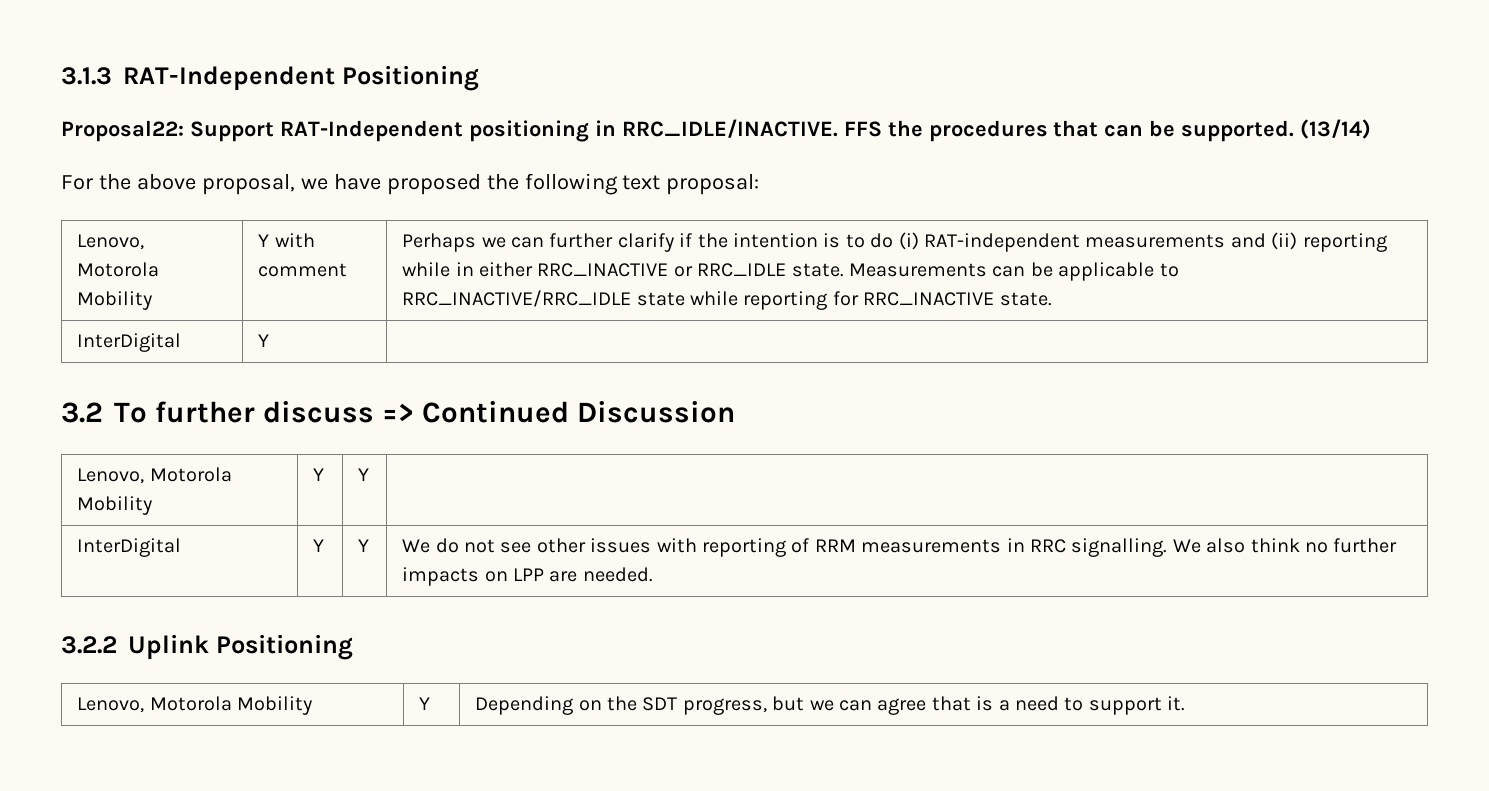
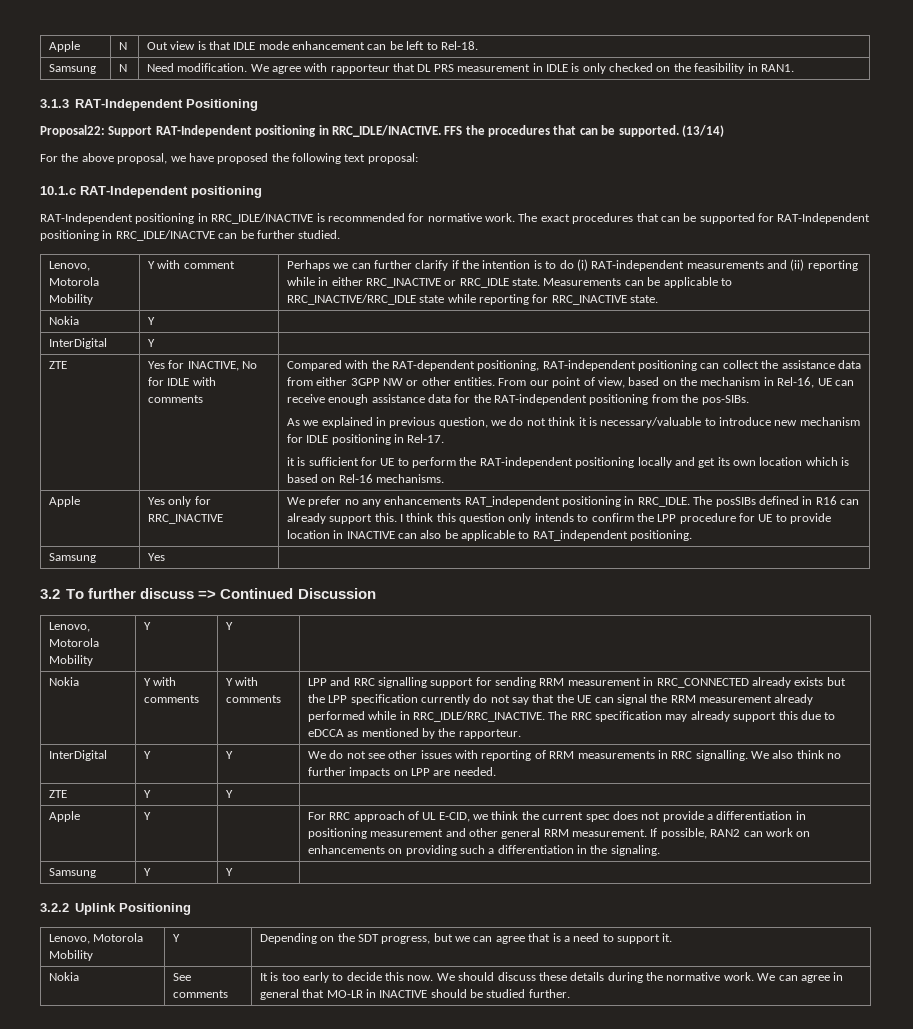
(61, 76) none -> [48,41,80,52] [118,42,127,50] [146,41,478,50] [48,64,96,74] [118,64,127,72] [146,63,794,74] Apple | N | Out view is that IDLE mode enhancement can be left to Rel-18. // Samsung | N | Need modification. We agree with rapporteur that DL PRS measurement in IDLE is only checked on the feasibility in RAN1. //
(760, 184) none -> [40,186,262,198] [40,213,871,224] [40,230,341,241] // 10.1.c RAT-Independent positioning // RAT-Independent positioning in RRC_IDLE/INACTIVE is recommended for normative work. The exact procedures that can be supported for RAT-Independent positioning in RRC_IDLE/INACTVE can be further studied.
[77,333,182,352] [258,334,270,347] // InterDigital | Y | -> [48,316,79,325] [147,317,155,325] [48,338,107,349] [147,339,155,347] [48,361,67,369] [147,360,257,371] [147,377,216,386] [147,395,203,403] [286,360,861,371] [286,377,854,388] [286,394,749,405] [286,417,860,428] [286,434,445,445] [286,457,850,468] [286,474,444,483] [48,496,80,507] [147,496,211,507] [147,514,223,524] [286,496,860,507] [286,513,832,524] [286,530,693,541] [48,553,96,563] [147,553,165,561] // Nokia | Y | // InterDigital | Y | // ZTE | Yes for INACTIVE, No for IDLE with comments | Compared with the RAT-dependent positioning, RAT-independent positioning can collect the assistance data from either 3GPP NW or other entities. From our point of view, based on the mechanism in Rel-16, UE can receive enough assistance data for the RAT-independent positioning from the pos-SIBs. // As we explained in previous question, we do not think it is necessary/valuable to introduce new mechanism for IDLE positioning in Rel-17. // it is sufficient for UE to perform the RAT-independent positioning locally and get its own location which is based on Rel-16 mechanisms. // Apple | Yes only for RRC_INACTIVE | We prefer no any enhancements RAT_independent positioning in RRC_IDLE. The posSIBs defined in R16 can already support this. I think this question only intends to confirm the LPP procedure for UE to provide location in INACTIVE can also be applicable to RAT_independent positioning. // Samsung | Yes |
(370, 474) none -> [48,677,79,686] [143,677,177,686] [143,695,199,703] [225,677,259,686] [225,695,281,703] [307,677,846,688] [307,694,814,705] [307,711,836,722] [307,728,521,739] // Nokia | Y with comments | Y with comments | LPP and RRC signalling support for sending RRM measurement in RRC_CONNECTED already exists but the LPP specification currently do not say that the UE can signal the RRM measurement already performed while in RRC_IDLE/RRC_INACTIVE. The RRC specification may already support this due to eDCCA as mentioned by the rapporteur.
(653, 574) none -> [48,790,67,798] [143,790,151,798] [225,790,233,798] [48,811,80,822] [143,812,151,820] [307,811,806,822] [307,828,811,839] [307,845,660,856] [48,868,96,878] [143,868,151,876] [225,868,233,876] // ZTE | Y | Y | // Apple | Y | | For RRC approach of UL E-CID, we think the current spec does not provide a differentiation in positioning measurement and other general RRM measurement. If possible, RAN2 can work on enhancements on providing such a differentiation in the signaling. // Samsung | Y | Y |
(1186, 703) none -> [48,972,79,981] [172,973,191,981] [172,990,228,998] [259,972,844,983] [259,989,570,1000] // Nokia | See comments | It is too early to decide this now. We should discuss these details during the normative work. We can agree in general that MO-LR in INACTIVE should be studied further.

